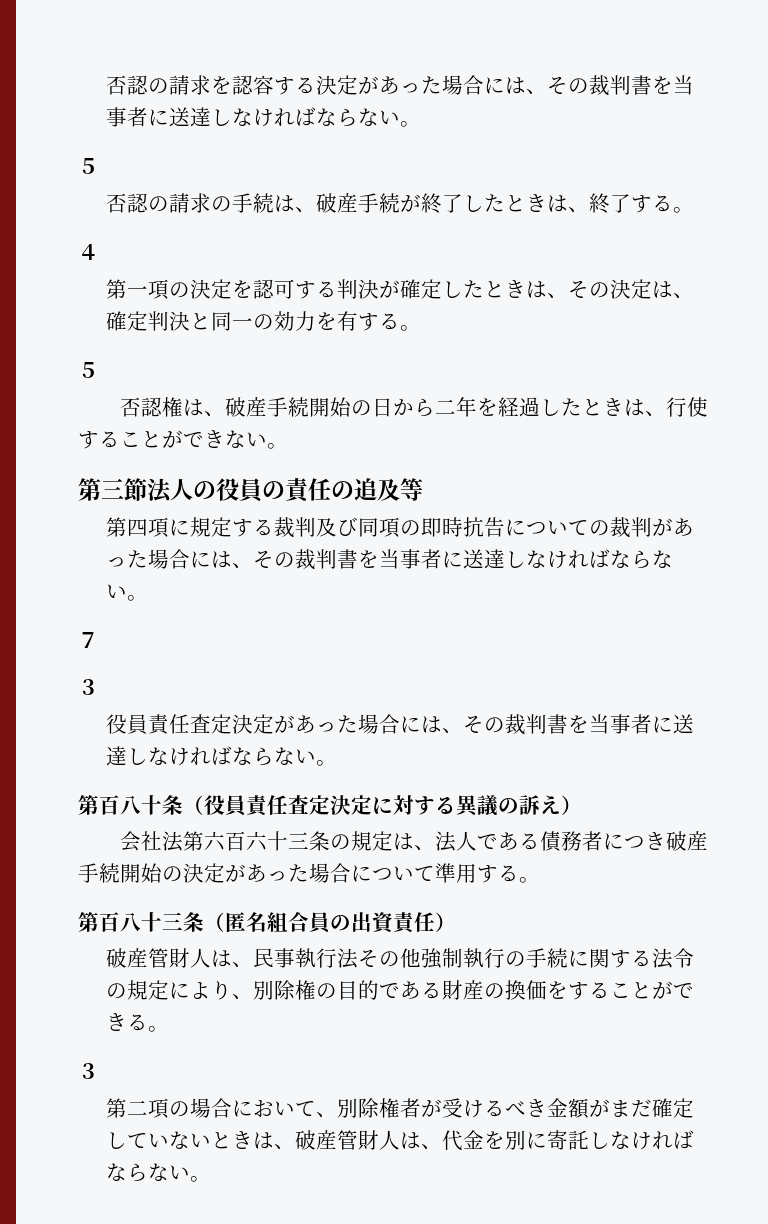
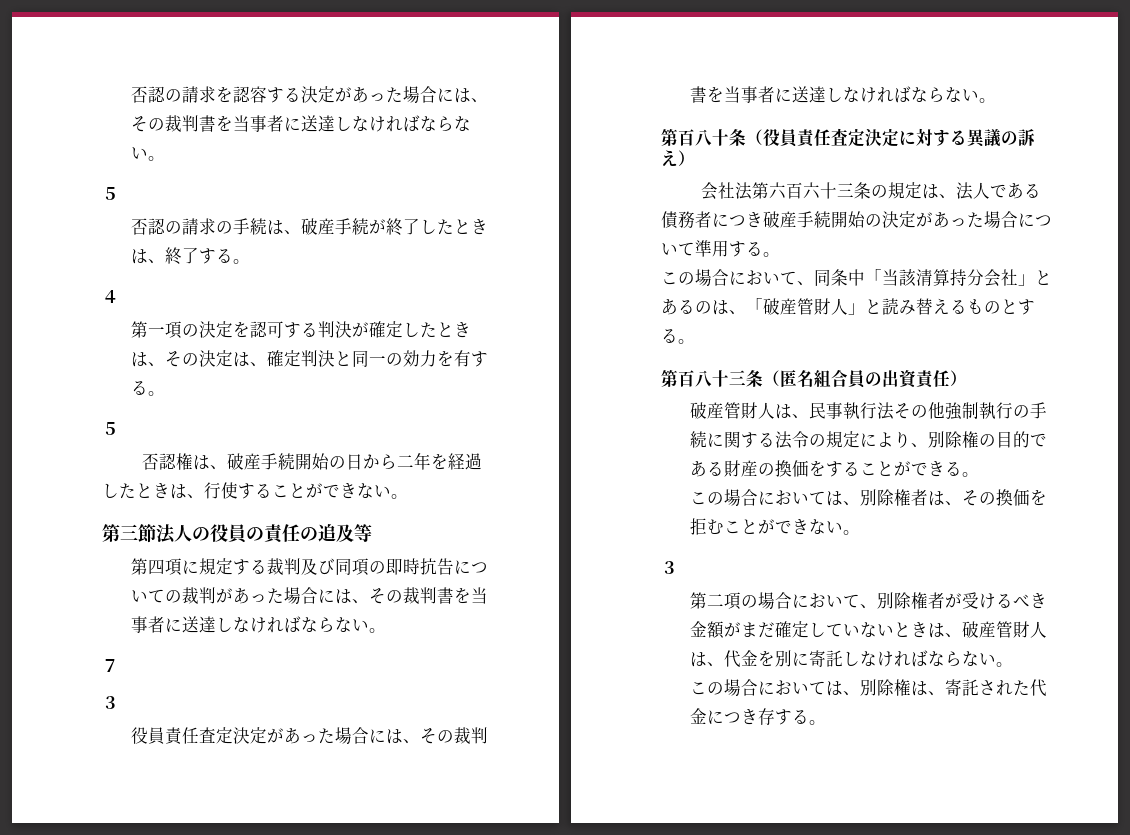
(540, 880) none -> [661,269,1052,287] [661,298,1035,315] [661,328,695,344] // この場合において、同条中「当該清算持分会社」とあるのは、「破産管財人」と読み替えるものとする。
(169, 1029) none -> [690,489,1048,506] [690,518,861,535] // この場合においては、別除権者は、その換価を拒むことができない。
(211, 1179) none -> [690,679,1048,697] [690,708,827,725] // この場合においては、別除権は、寄託された代金につき存する。

